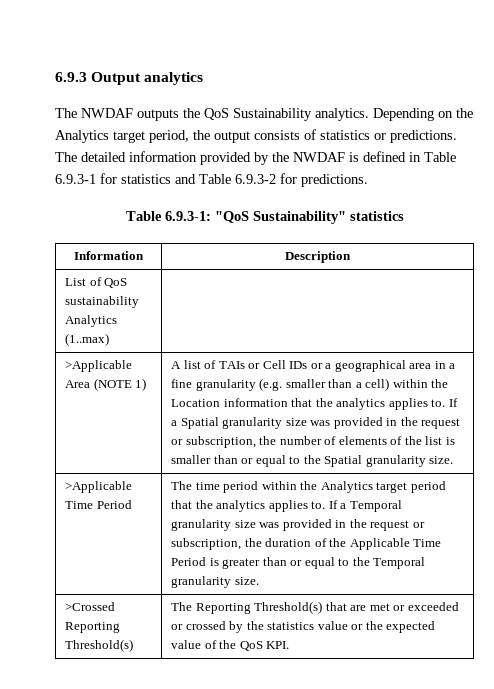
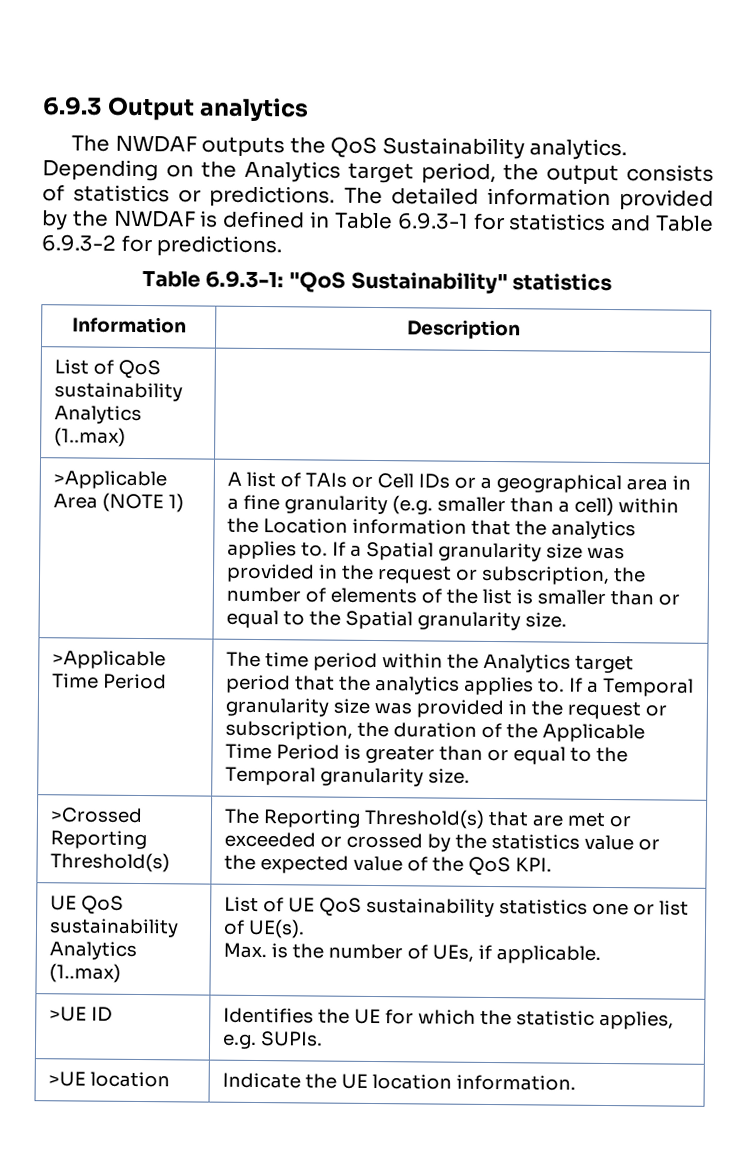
(290, 645) none -> [49,895,124,914] [48,918,179,938] [48,941,137,960] [48,963,121,983] [223,896,689,918] [222,918,305,939] [222,942,601,964] [48,1006,113,1022] [222,1007,674,1030] [221,1031,323,1050] [47,1071,170,1088] [221,1072,576,1091] // UE QoS sustainability Analytics (1..max) | List of UE QoS sustainability statistics one or list of UE(s). // Max. is the number of UEs, if applicable. // >UE ID | Identifies the UE for which the statistic applies, e.g. SUPIs. // >UE location | Indicate the UE location information.

